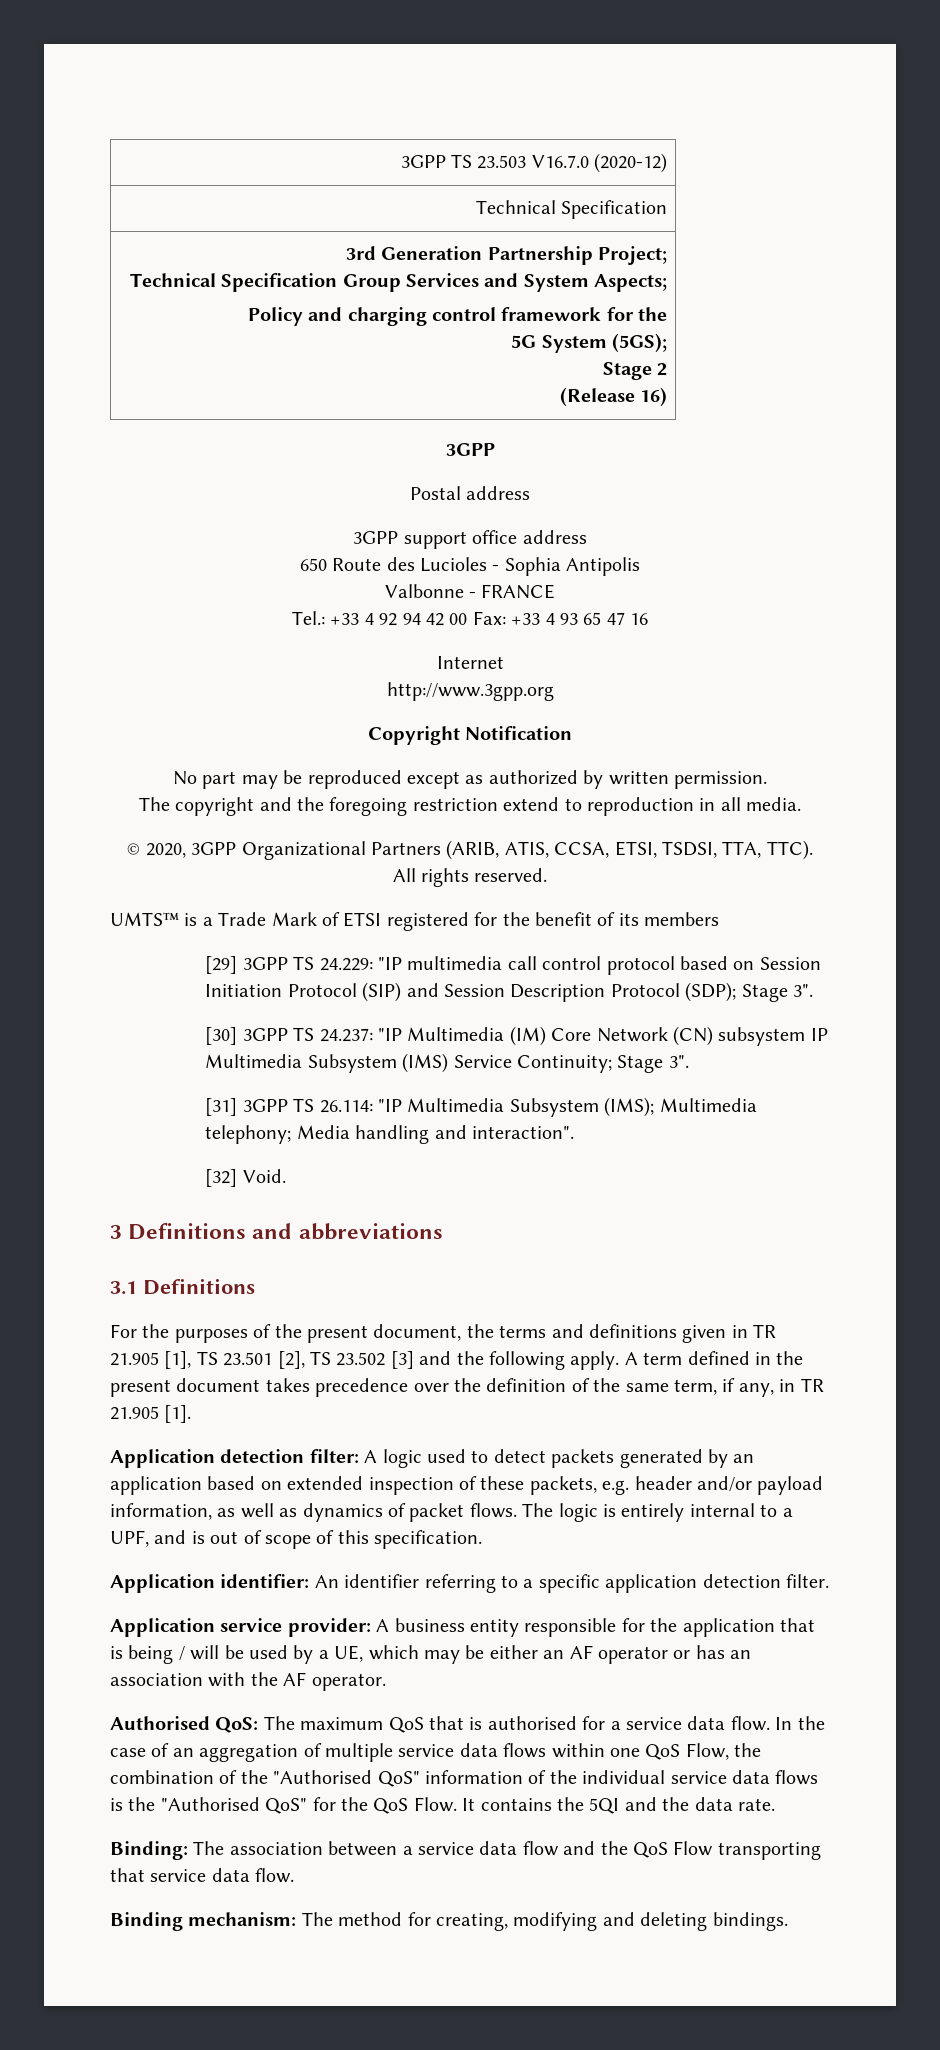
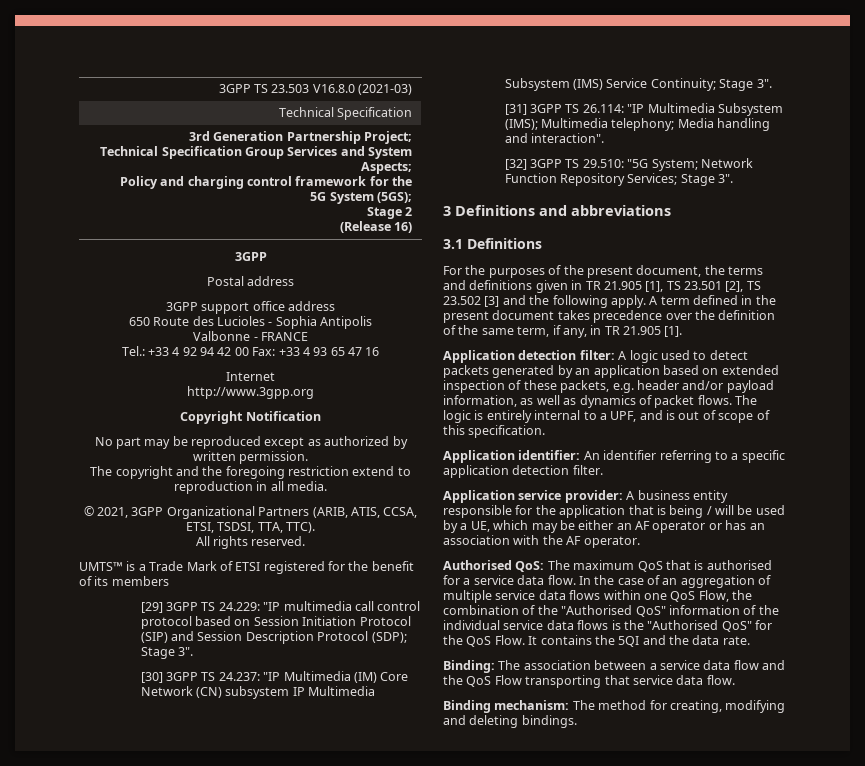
[531,153,668,173] V16.7.0 (2020-12) -> [312,84,413,95] V16.8.0 (2021-03)
[145,843,186,858] 2020, -> [97,507,129,518] 2021,
[242,1169,286,1183] Void. -> [530,158,753,171] [504,173,734,186] 3GPP TS 29.510: "5G System; Network Function Repository Services; Stage 3".

